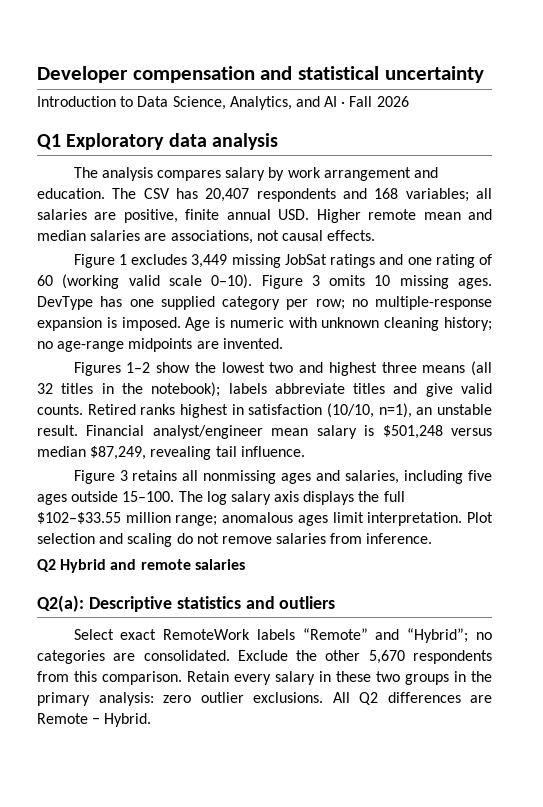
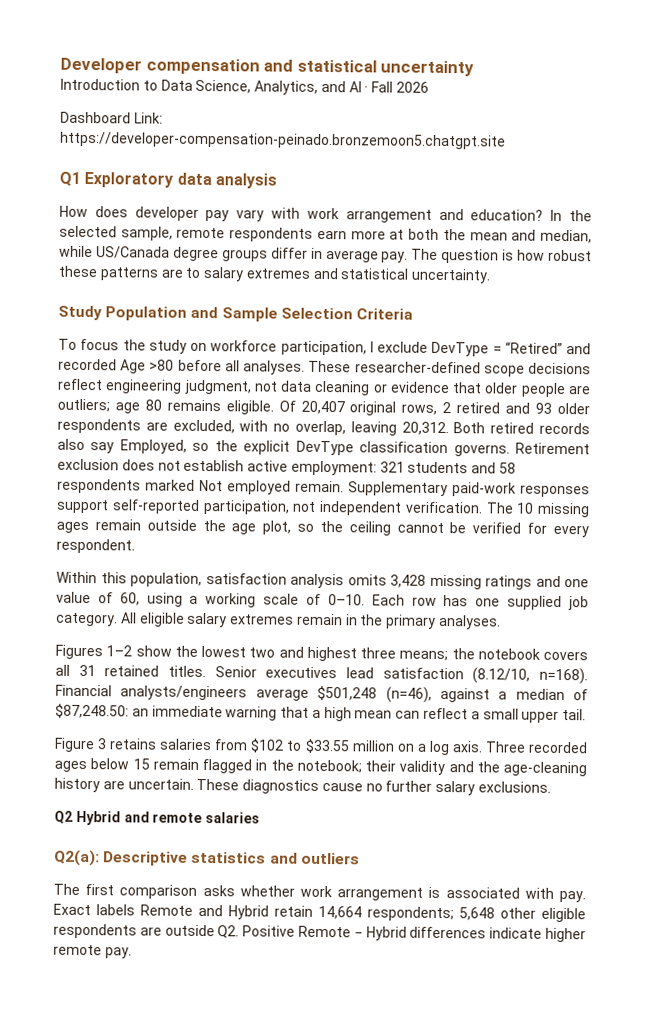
(409, 101) none -> [60,111,163,124] [60,131,506,150] // Dashboard Link: https://developer-compensation-peinado.bronzemoon5.chatgpt.site
[73,167,438,181] [37,188,492,202] [37,209,493,223] [37,230,376,244] [73,254,492,268] [37,274,493,289] [37,296,492,310] [37,317,492,331] [37,338,283,352] The analysis compares salary by work arrangement and education. The CSV has 20,407 respondents and 168 variables; all salaries are positive, finite annual USD. Higher remote mean and median salaries are associations, not causal effects. // Figure 1 excludes 3,449 missing JobSat ratings and one rating of 60 (working valid scale 0–10). Figure 3 omits 10 missing ages. DevType has one supplied category per row; no multiple-response expansion is imposed. Age is numeric with unknown cleaning history; no age-range midpoints are invented. -> [59,205,592,223] [59,225,593,244] [59,245,592,264] [58,265,492,284] [58,305,413,322] [58,338,591,357] [58,358,591,377] [58,378,591,398] [57,398,590,416] [57,418,590,436] [57,438,591,457] [57,458,517,476] [57,478,590,498] [56,499,590,518] [56,519,590,538] [56,538,135,554] [56,571,589,590] [56,591,589,611] [56,612,502,630] How does developer pay vary with work arrangement and education? In the selected sample, remote respondents earn more at both the mean and median, while US/Canada degree groups differ in average pay. The question is how robust these patterns are to salary extremes and statistical uncertainty. // Study Population and Sample Selection Criteria // To focus the study on workforce participation, I exclude DevType = “Retired” and recorded Age >80 before all analyses. These researcher-defined scope decisions reflect engineering judgment, not data cleaning or evidence that older people are outliers; age 80 remains eligible. Of 20,407 original rows, 2 retired and 93 older respondents are excluded, with no overlap, leaving 20,312. Both retired records also say Employed, so the explicit DevType classification governs. Retirement exclusion does not establish active employment: 321 students and 58 respondents marked Not employed remain. Supplementary paid-work responses support self-reported participation, not independent verification. The 10 missing ages remain outside the age plot, so the ceiling cannot be verified for every respondent. // Within this population, satisfaction analysis omits 3,428 missing ratings and one value of 60, using a working scale of 0–10. Each row has one supplied job category. All eligible salary extremes remain in the primary analyses.
[422,361,492,376] [37,382,493,397] [37,403,492,418] [37,425,493,439] [37,446,305,460] [73,470,493,484] [37,491,405,505] [37,512,494,526] [37,533,433,547] means (all 32 titles in the notebook); labels abbreviate titles and give valid counts. Retired ranks highest in satisfaction (10/10, n=1), an unstable result. Financial analyst/engineer mean salary is $501,248 versus median $87,249, revealing tail influence. // Figure 3 retains all nonmissing ages and salaries, including five ages outside 15–100. The log salary axis displays the full $102–$33.55 million range; anomalous ages limit interpretation. Plot selection and scaling do not remove salaries from inference. -> [399,648,588,662] [55,664,588,685] [55,684,588,703] [55,703,587,723] [54,737,588,756] [54,758,587,777] [54,777,552,796] means; the notebook covers all 31 retained titles. Senior executives lead satisfaction (8.12/10, n=168). Financial analysts/engineers average $501,248 (n=46), against a median of $87,248.50: an immediate warning that a high mean can reflect a small upper tail. // Figure 3 retains salaries from $102 to $33.55 million on a log axis. Three recorded ages below 15 remain flagged in the notebook; their validity and the age-cleaning history are uncertain. These diagnostics cause no further salary exclusions.
[73,628,492,643] [37,650,492,664] [37,671,492,685] [37,692,492,706] [37,713,152,727] Select exact RemoteWork labels “Remote” and “Hybrid”; no categories are consolidated. Exclude the other 5,670 respondents from this comparison. Retain every salary in these two groups in the primary analysis: zero outlier exclusions. All Q2 differences are Remote − Hybrid. -> [53,883,586,903] [53,903,586,923] [53,923,587,943] [53,944,132,959] The first comparison asks whether work arrangement is associated with pay. Exact labels Remote and Hybrid retain 14,664 respondents; 5,648 other eligible respondents are outside Q2. Positive Remote − Hybrid differences indicate higher remote pay.

